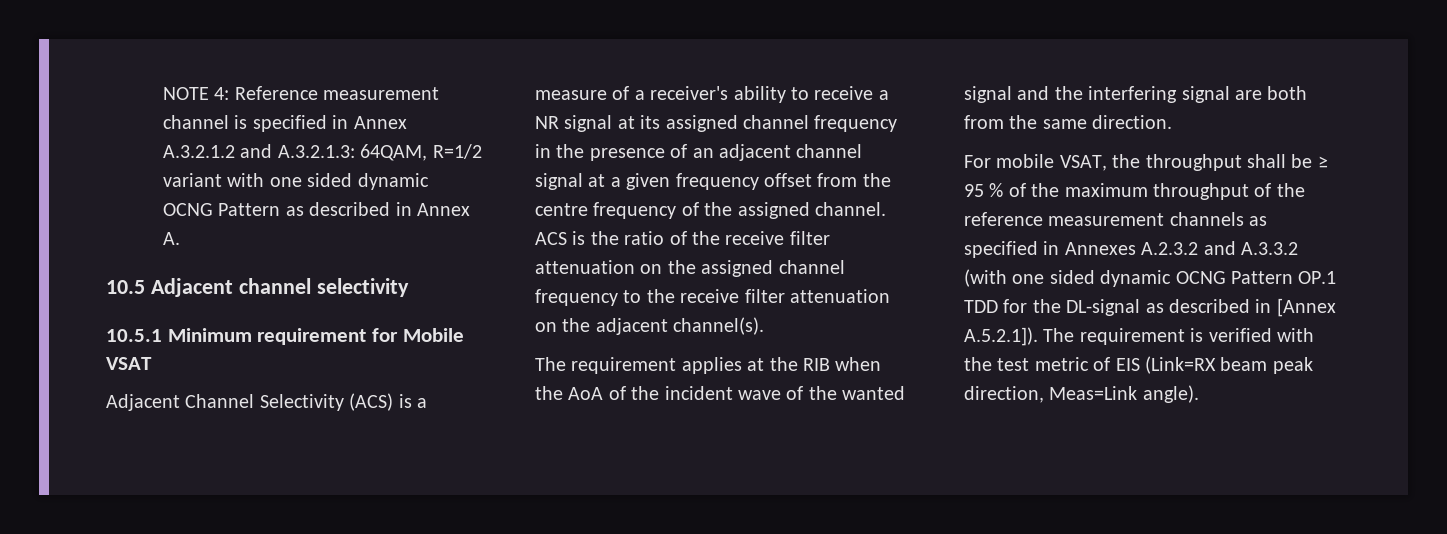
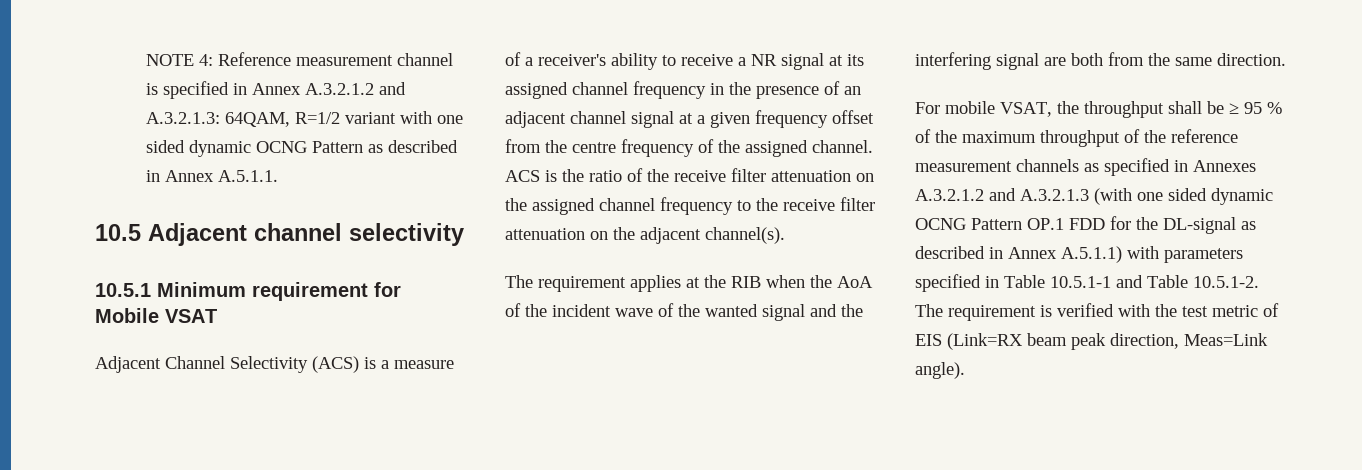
[163,232,181,245] A. -> [218,170,279,182] A.5.1.1.
[1141,241,1298,255] A.2.3.2 and A.3.3.2 -> [915,188,1089,201] A.3.2.1.2 and A.3.2.1.3
[964,300,998,313] TDD -> [1069,218,1105,230] FDD
[1276,298,1336,317] [964,327,1038,346] [Annex A.5.2.1]). -> [1008,246,1243,263] [915,274,1259,292] Annex A.5.1.1) with parameters specified in Table 10.5.1-1 and Table 10.5.1-2.

